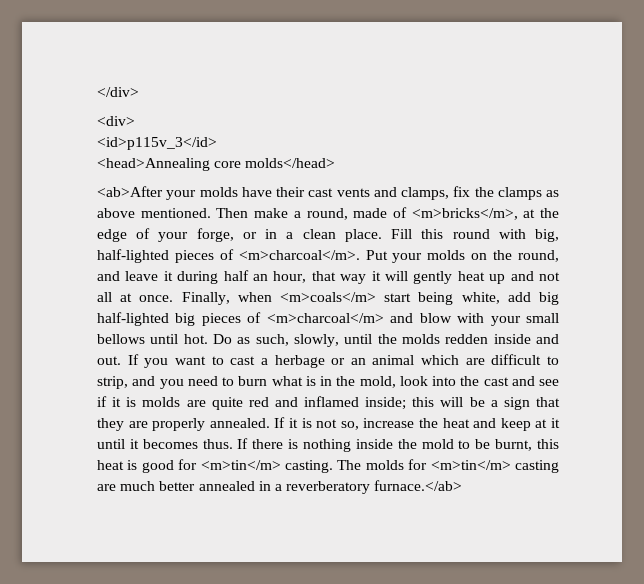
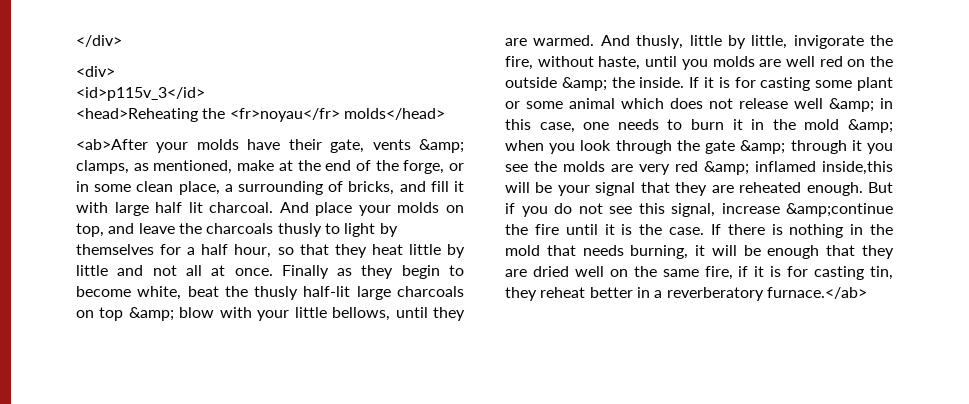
[97,158,242,171] <head>Annealing core -> [76,108,340,122] <head>Reheating the <fr>noyau</fr>
[308,186,559,200] [97,207,559,220] [97,228,559,242] [97,249,560,263] [97,270,506,284] cast vents and clamps, fix the clamps as above mentioned. Then make a round, made of <m>bricks</m>, at the edge of your forge, or in a clean place. Fill this round with big, half-lighted pieces of <m>charcoal</m>. Put your molds on the round, and leave it during half an hour, that way it will gently heat up -> [330,139,464,153] [76,160,464,174] [76,181,464,195] [76,202,464,216] [76,223,398,237] [76,244,466,258] [76,265,108,276] gate, vents &amp; clamps, as mentioned, make at the end of the forge, or in some clean place, a surrounding of bricks, and fill it with large half lit charcoal. And place your molds on top, and leave the charcoals thusly to light by themselves for a half hour, so that they heat little by little
[181,292,559,305] [97,312,559,326] [97,334,559,347] [97,354,559,368] [97,376,559,389] [97,396,560,410] [97,417,561,431] [97,439,233,449] Finally, when <m>coals</m> start being white, add big half-lighted big pieces of <m>charcoal</m> and blow with your small bellows until hot. Do as such, slowly, until the molds redden inside and out. If you want to cast a herbage or an animal which are difficult to strip, and you need to burn what is in the mold, look into the cast and see if it is molds are quite red and inflamed inside; this will be a sign that they are properly annealed. If it is not so, increase the heat and keep at it until it becomes thus. -> [281,265,465,279] [76,286,464,300] [76,307,466,321] [505,35,893,49] [505,56,893,70] [505,77,894,91] [505,98,893,112] [505,119,893,133] [505,140,893,154] [505,161,893,175] [505,182,893,196] [505,203,893,217] [505,224,704,235] Finally as they begin to become white, beat the thusly half-lit large charcoals on top &amp; blow with your little bellows, until they are warmed. And thusly, little by little, invigorate the fire, without haste, until you molds are well red on the outside &amp; the inside. If it is for casting some plant or some animal which does not release well &amp; in this case, one needs to burn it in the mold &amp; when you look through the gate &amp; through it you see the molds are very red &amp; inflamed inside,this will be your signal that they are reheated enough. But if you do not see this signal, increase &amp;continue the fire until it is the case.
[355,439,559,451] [97,459,559,473] [97,481,255,491] inside the mold to be burnt, this heat is good for <m>tin</m> casting. The molds for <m>tin</m> casting are much better annealed -> [850,224,893,235] [505,245,894,259] [505,266,893,280] [505,287,633,301] in the mold that needs burning, it will be enough that they are dried well on the same fire, if it is for casting tin, they reheat better

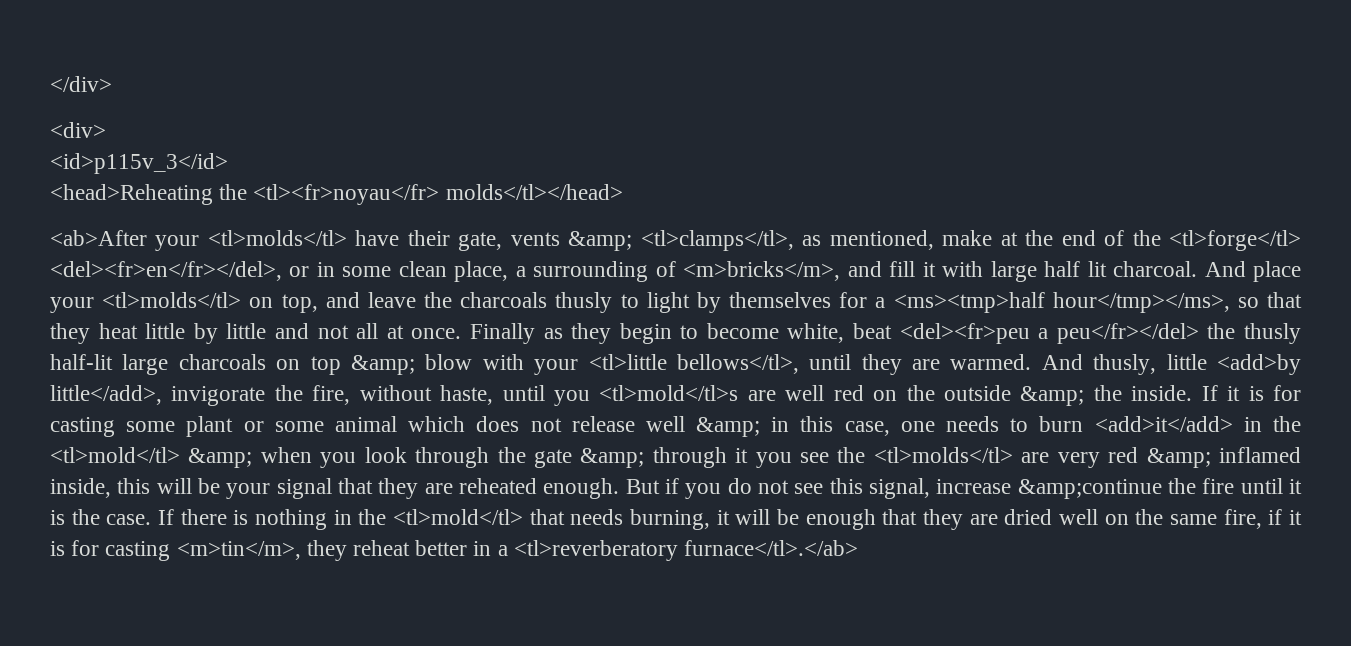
[229,108,445,122] <fr>noyau</fr> molds</head> -> [253,184,623,205] <tl><fr>noyau</fr> molds</tl></head>
[196,139,239,150] molds -> [207,230,347,246] <tl>molds</tl>
[76,160,129,174] clamps, -> [640,230,794,251] <tl>clamps</tl>,
[403,160,445,174] forge, -> [1169,230,1301,251] [50,261,282,281] <tl>forge</tl> <del><fr>en</fr></del>,
[348,181,395,195] bricks, -> [683,261,841,281] <m>bricks</m>,
[397,202,440,213] molds -> [102,292,242,308] <tl>molds</tl>
[201,244,272,258] half hour, -> [893,292,1230,313] <ms><tmp>half hour</tmp></ms>,
(219, 291) none -> [899,323,1199,344] <del><fr>peu a peu</fr></del>
[294,307,391,321] little bellows, -> [588,354,799,374] <tl>little bellows</tl>,
[727,35,788,49] by little, -> [1217,354,1302,375] [50,385,162,405] <add>by little</add>,
[712,56,755,67] molds -> [599,385,739,401] <tl>mold</tl>s
[732,119,840,130] it in the mold -> [1094,416,1301,432] [50,447,180,463] <add>it</add> in the <tl>mold</tl>
[563,161,605,172] molds -> [873,447,1013,463] <tl>molds</tl>
[822,161,893,175] inside,this -> [50,478,151,498] inside, this
[505,245,540,256] mold -> [393,509,523,525] <tl>mold</tl>
[870,266,893,280] tin, -> [176,541,301,560] <m>tin</m>,
[666,287,867,301] reverberatory furnace.</ab> -> [513,540,859,561] <tl>reverberatory furnace</tl>.</ab>

